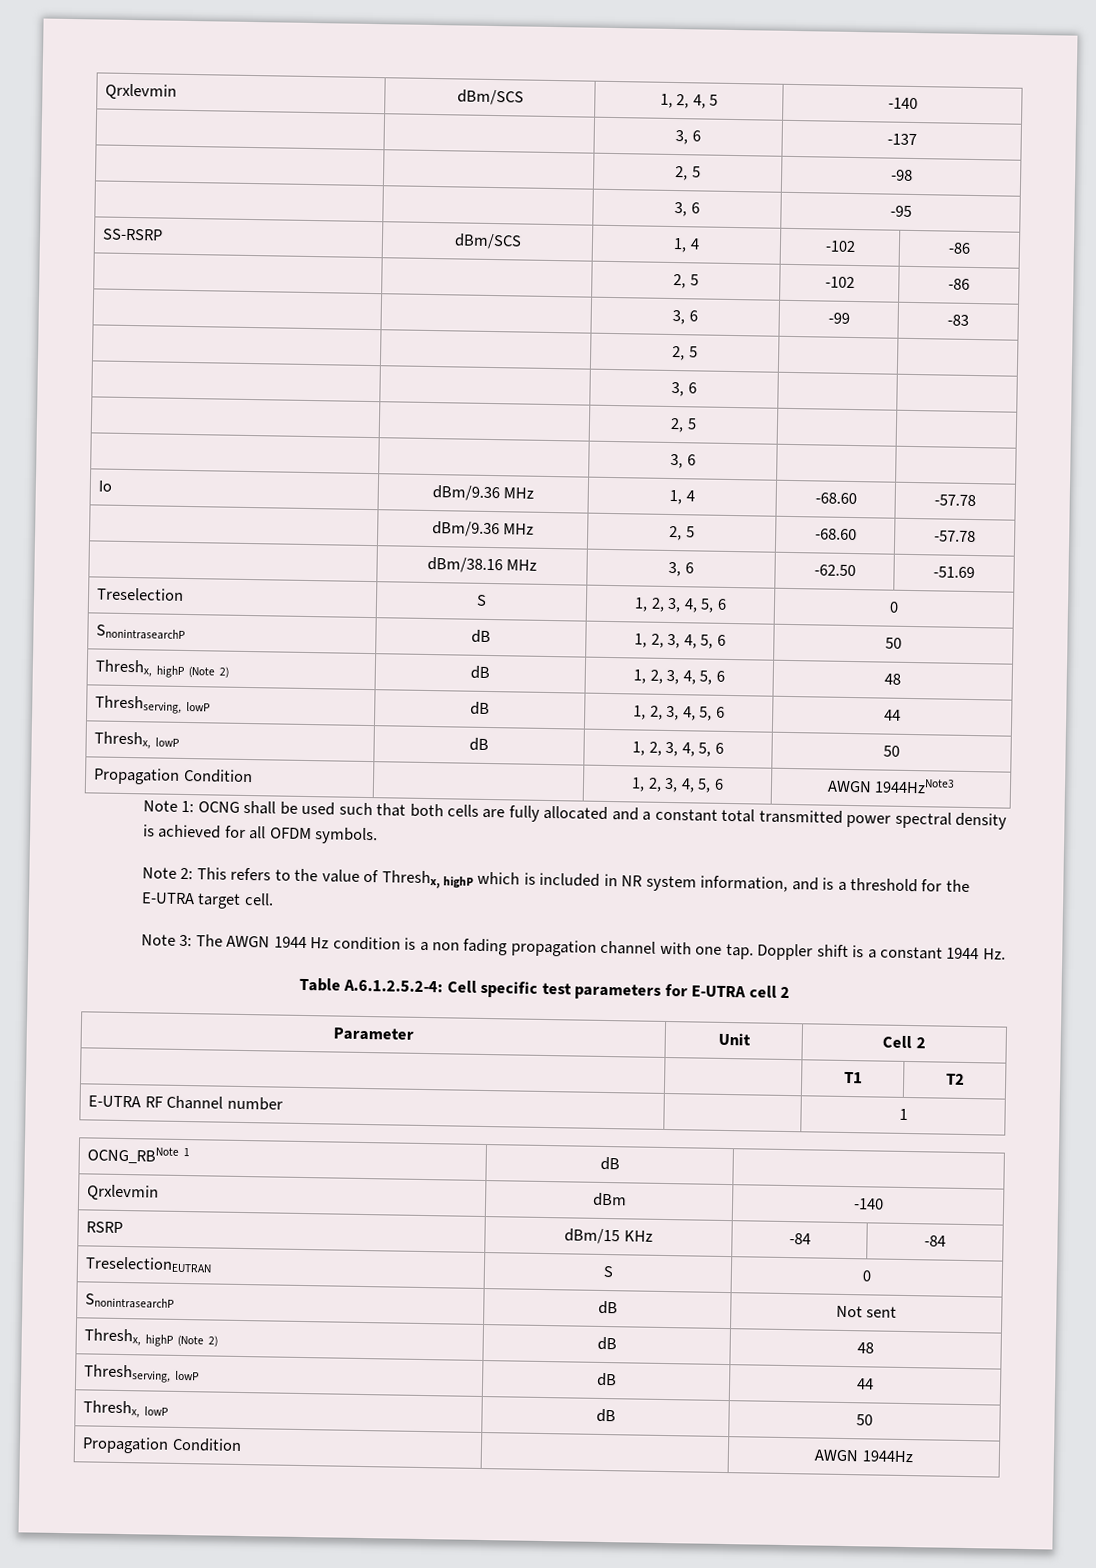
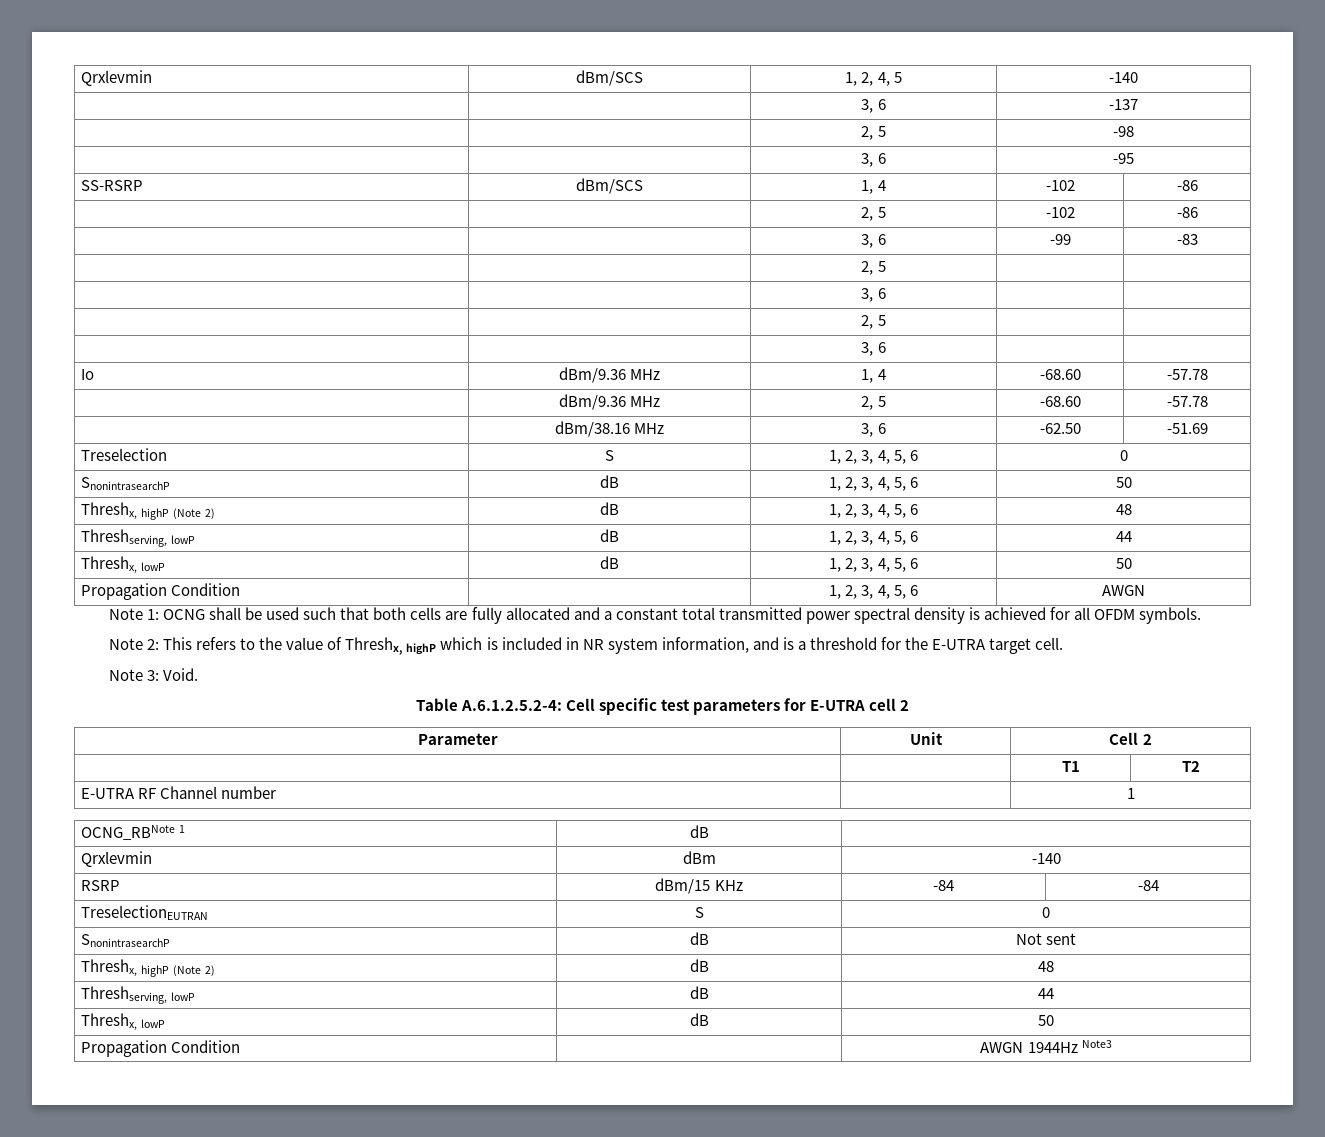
[874,778,956,794] 1944HzNote3 -> (1145, 590) none
[195,934,1006,961] The AWGN 1944 Hz condition is a non fading propagation channel with one tap. Doppler shift is a constant 1944 Hz. -> [163,668,199,681] Void.
(913, 1456) none -> [1081,1040,1112,1048] Note3

